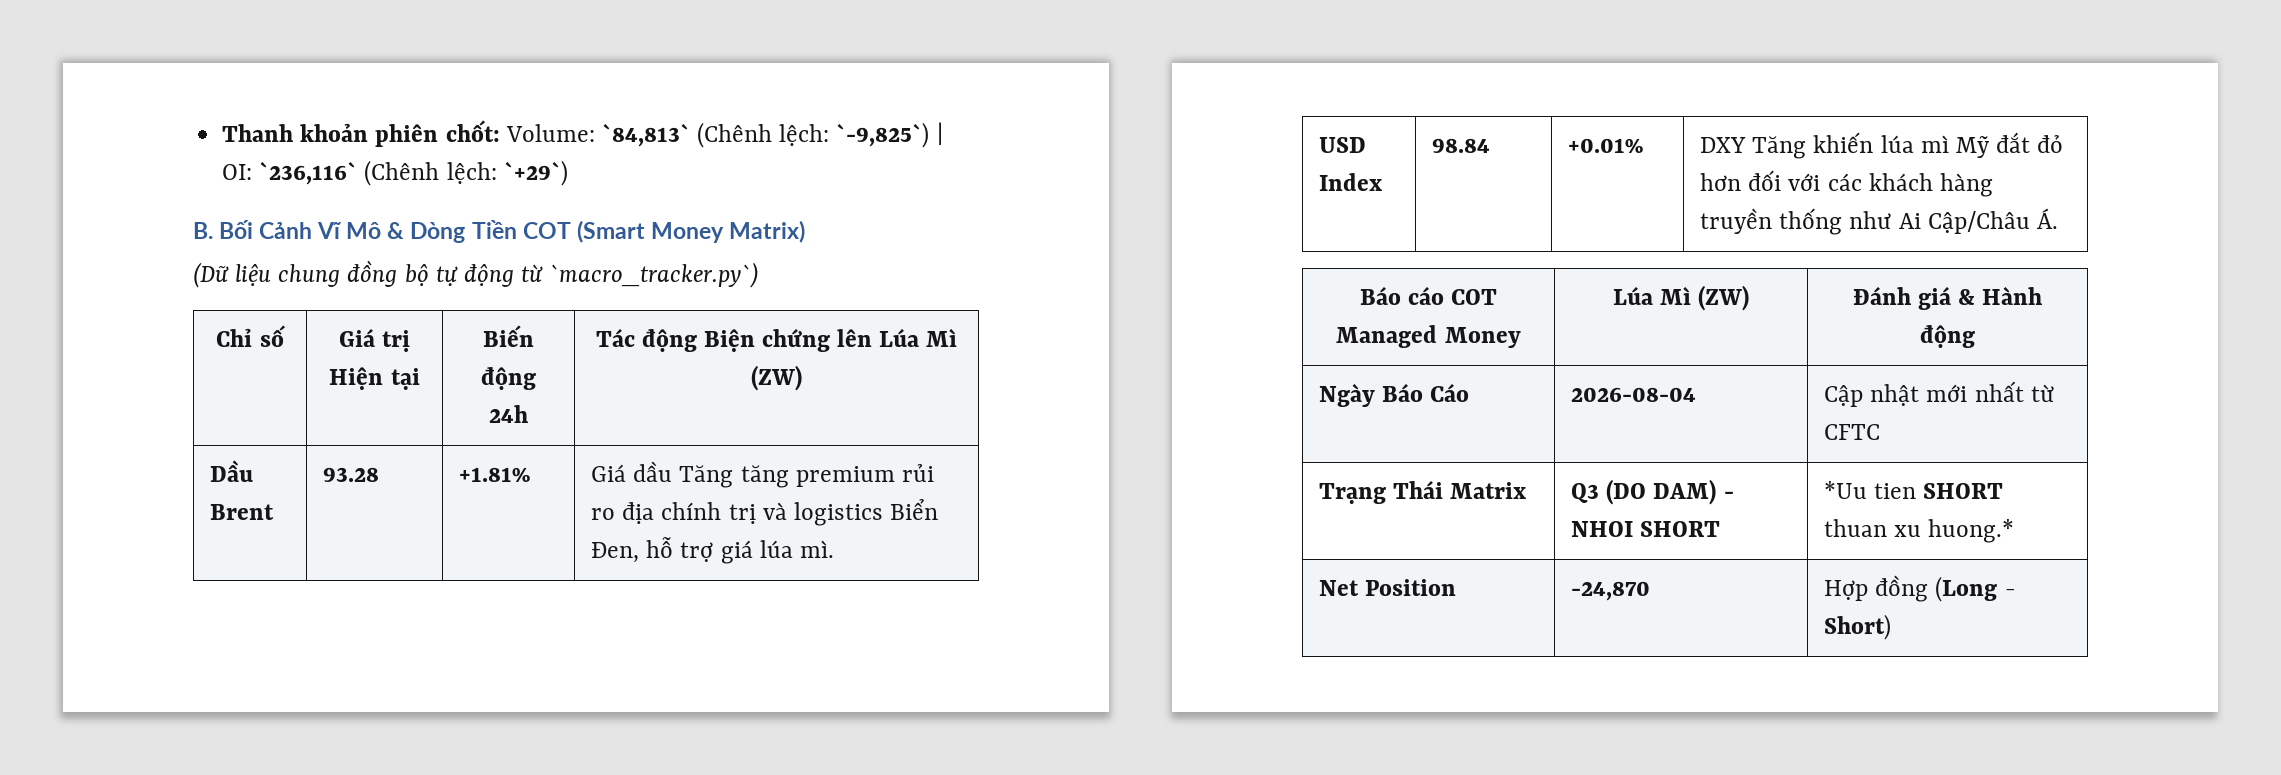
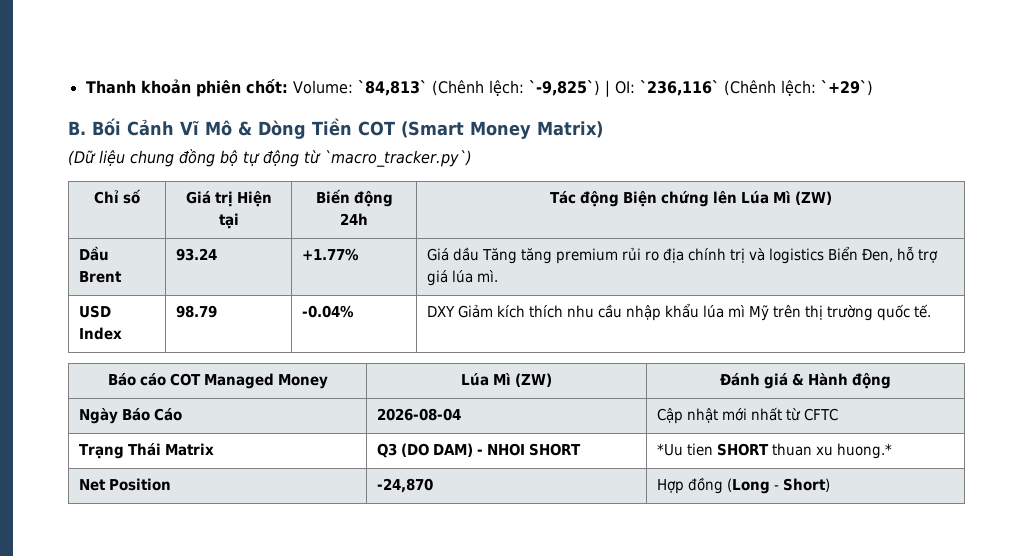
[323,467,380,482] [459,467,531,482] 93.28 | +1.81% -> [176,248,218,261] [302,248,360,261] 93.24 | +1.77%
[1432,138,1491,153] [1568,138,1644,153] 98.84 | +0.01% -> [176,305,218,318] [302,305,355,318] 98.79 | -0.04%
[1752,132,2064,159] [1700,170,1993,197] [1700,208,2058,235] Tăng khiến lúa mì Mỹ đắt đỏ hơn đối với các khách hàng truyền thống như Ai Cập/Châu Á. -> [458,303,932,321] Giảm kích thích nhu cầu nhập khẩu lúa mì Mỹ trên thị trường quốc tế.

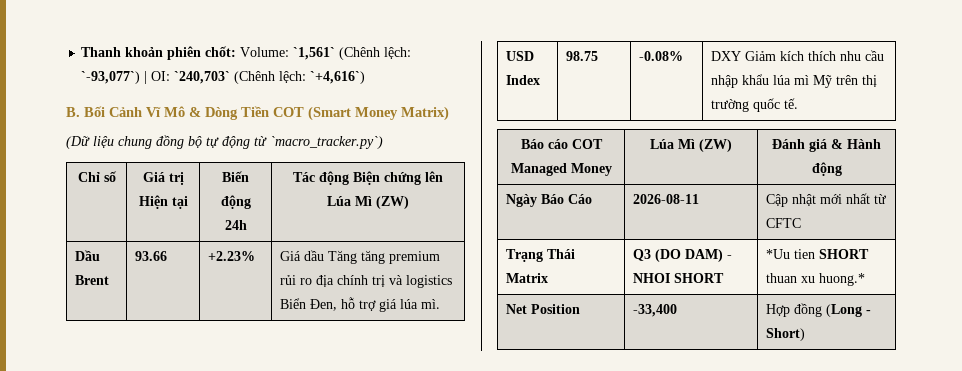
[357,80,600,96] `84,813` (Chênh lệch: `-9,825`) -> [293,47,412,60] [81,71,141,84] `1,561` (Chênh lệch: `-93,077`)
[639,80,873,96] `236,116` (Chênh lệch: `+29`) -> [174,71,366,84] `240,703` (Chênh lệch: `+4,616`)
[176,248,218,261] [302,248,360,261] 93.24 | +1.77% -> [134,251,167,261] [207,251,255,261] 93.66 | +2.23%
[176,305,218,318] [302,305,355,318] 98.79 | -0.04% -> [565,51,598,61] [638,51,683,61] 98.75 | -0.08%
[377,408,462,421] 2026-08-04 -> [632,194,699,204] 2026-08-11
[377,478,434,493] -24,870 -> [632,304,677,317] -33,400

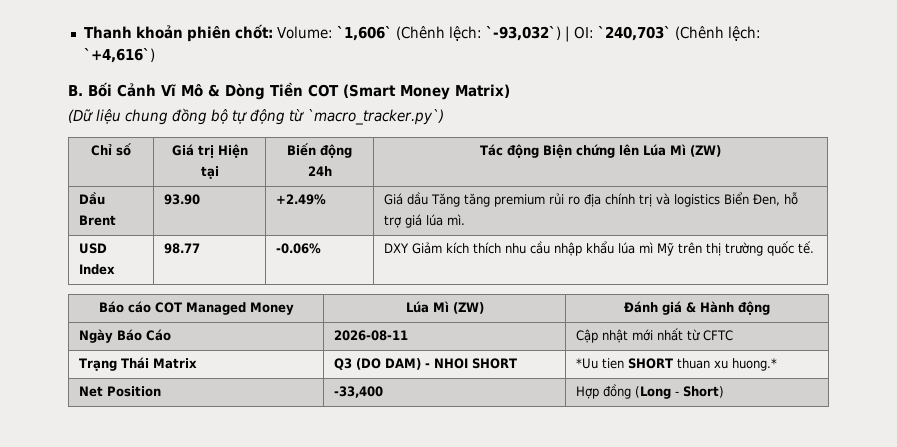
[293,47,412,60] [81,71,141,84] `1,561` (Chênh lệch: `-93,077`) -> [336,26,561,41] `1,606` (Chênh lệch: `-93,032`)
[134,251,167,261] [207,251,255,261] 93.66 | +2.23% -> [163,194,200,205] [275,194,326,205] 93.90 | +2.49%
[565,51,598,61] [638,51,683,61] 98.75 | -0.08% -> [163,243,200,254] [275,243,321,254] 98.77 | -0.06%

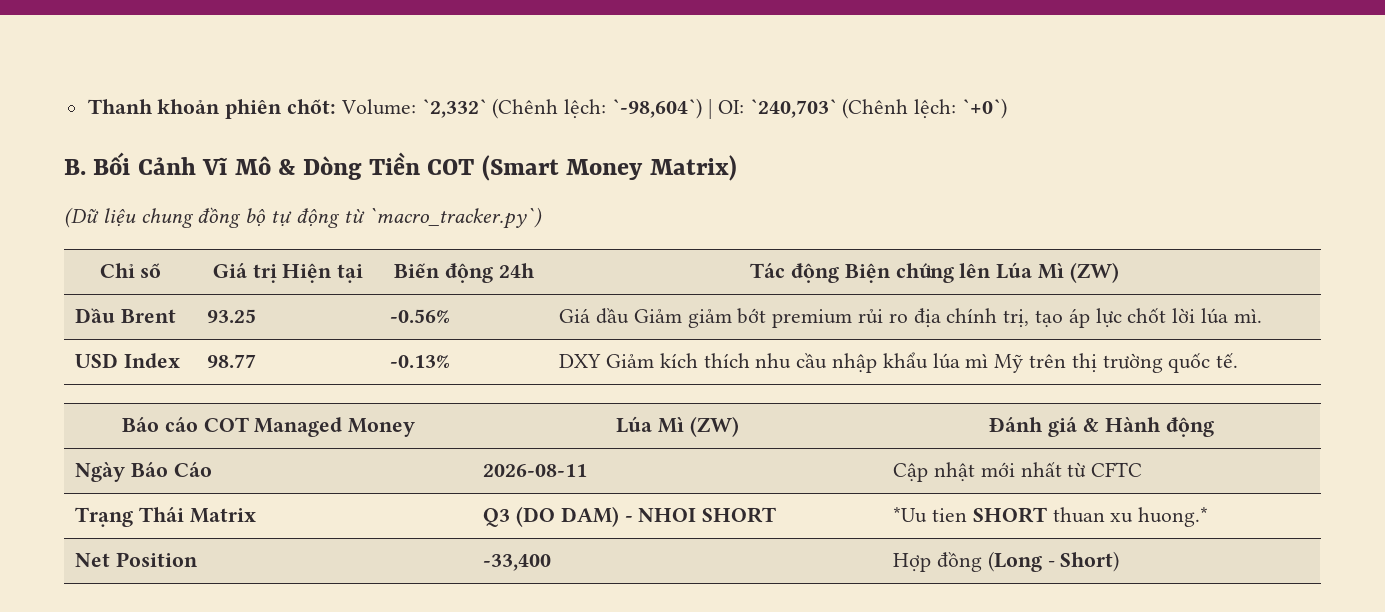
[336,26,561,41] `1,606` (Chênh lệch: `-93,032`) -> [421,98,703,119] `2,332` (Chênh lệch: `-98,604`)
[83,48,155,63] `+4,616`) -> [961,98,1007,119] `+0`)
[163,194,200,205] [275,194,326,205] 93.90 | +2.49% -> [207,309,257,323] [390,309,451,323] 93.25 | -0.56%
[430,193,490,207] Tăng tăng -> [633,308,767,328] Giảm giảm bớt
[638,192,798,207] [383,214,422,228] trị và logistics Biển Đen, hỗ trợ giá -> [1003,308,1196,328] trị, tạo áp lực chốt lời
[275,243,321,254] -0.06% -> [390,355,451,368] -0.13%

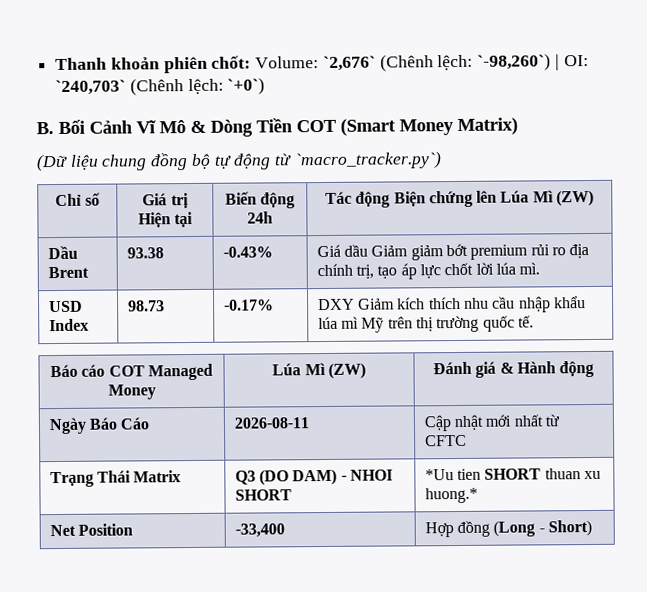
[421,98,703,119] `2,332` (Chênh lệch: `-98,604`) -> [322,53,552,72] `2,676` (Chênh lệch: `-98,260`)
[207,309,257,323] [390,309,451,323] 93.25 | -0.56% -> [126,247,164,259] [222,246,273,258] 93.38 | -0.43%
[207,354,257,368] [390,355,451,368] 98.77 | -0.13% -> [127,300,165,312] [223,299,274,311] 98.73 | -0.17%

